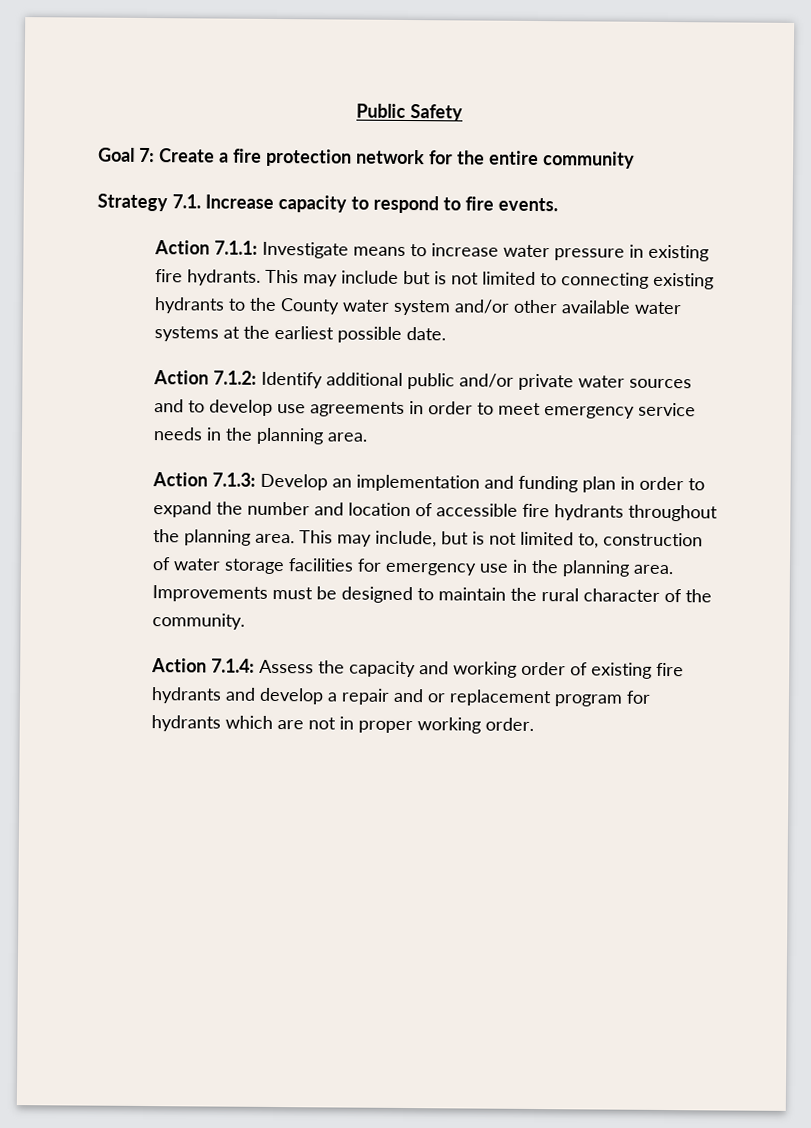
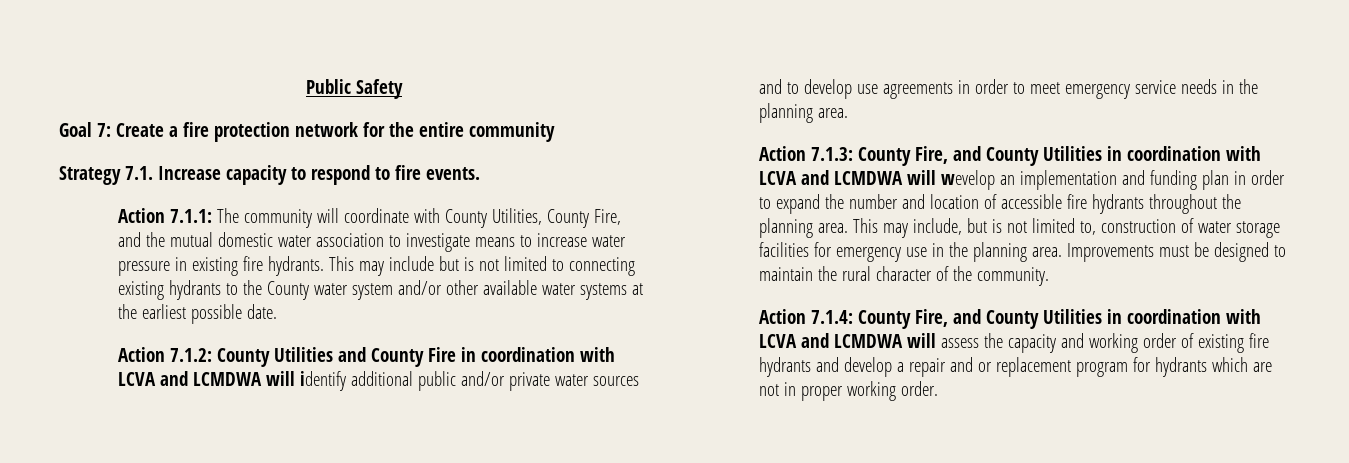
[261,241,349,259] Investigate -> [217,208,622,228] [118,232,471,252] The community will coordinate with County Utilities, County Fire, and the mutual domestic water association to investigate
[260,371,323,389] Identify -> [217,347,616,367] [118,371,347,391] County Utilities and County Fire in coordination with LCVA and LCMDWA will identify
[259,473,328,491] Develop -> [858,146,1262,166] [759,170,996,190] County Fire, and County Utilities in coordination with LCVA and LCMDWA will wevelop
[258,659,314,674] Assess -> [858,309,1262,329] [759,333,980,348] County Fire, and County Utilities in coordination with LCVA and LCMDWA will assess

